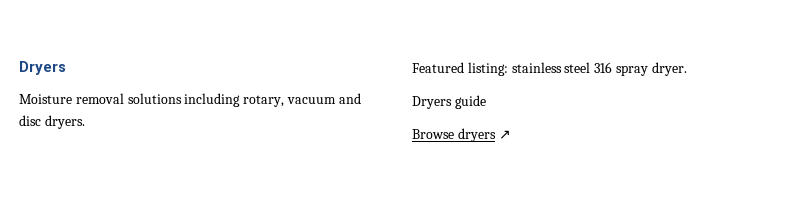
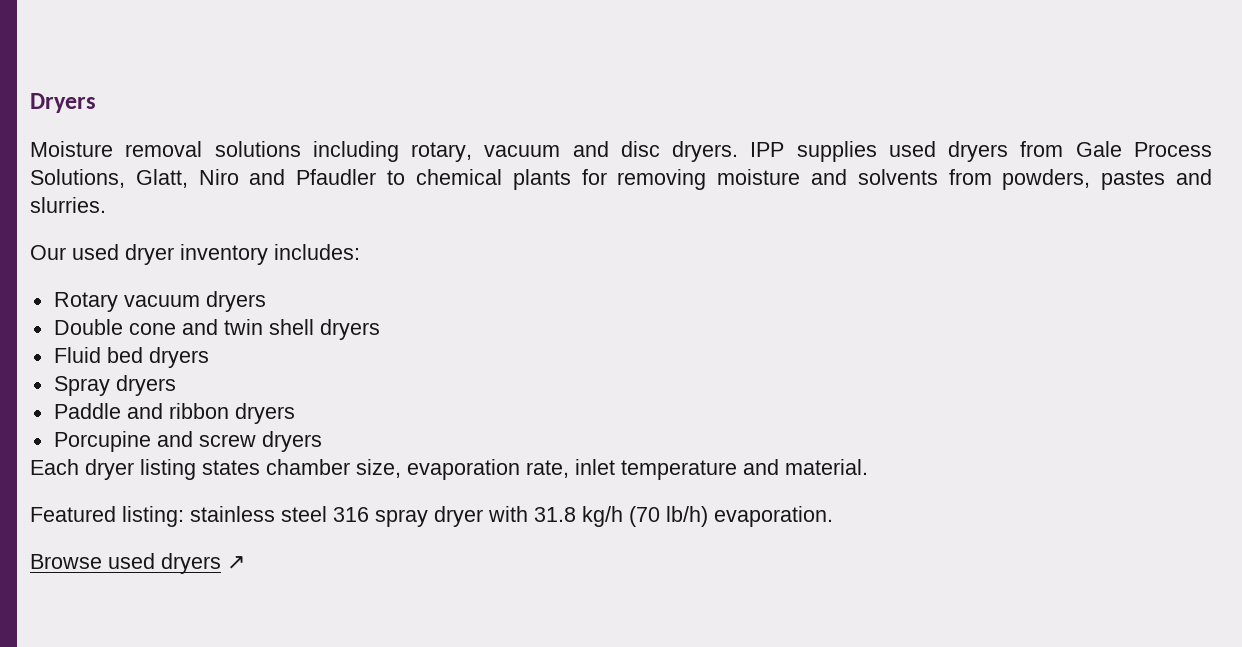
(85, 122) none -> [750,141,1212,162] [30,169,1212,190] [30,197,106,213] [30,244,360,265] [53,291,266,312] [53,319,380,340] [53,347,209,368] [53,375,176,396] [53,403,295,424] [53,431,322,452] [30,459,868,480] IPP supplies used dryers from Gale Process Solutions, Glatt, Niro and Pfaudler to chemical plants for removing moisture and solvents from powders, pastes and slurries. // Our used dryer inventory includes: // Rotary vacuum dryers // Double cone and twin shell dryers // Fluid bed dryers // Spray dryers // Paddle and ribbon dryers // Porcupine and screw dryers // Each dryer listing states chamber size, evaporation rate, inlet temperature and material.
[651,62,687,76] [412,95,486,109] dryer. // Dryers guide -> [434,506,833,527] dryer with 31.8 kg/h (70 lb/h) evaporation.
(454, 134) none -> [108,553,155,569] used

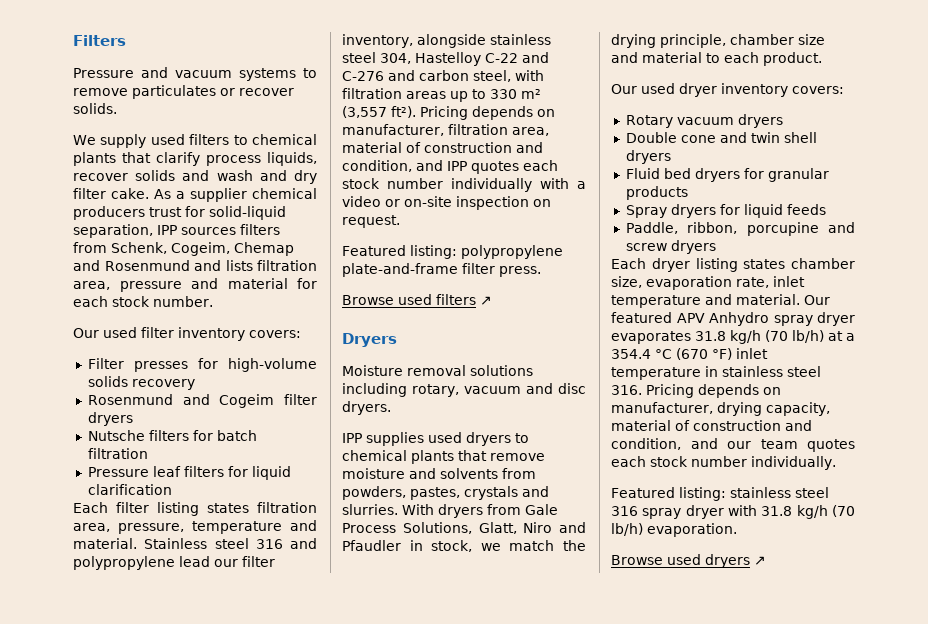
(30, 103) none -> [73,35,126,46] [73,67,317,81] [73,85,294,99] [73,103,117,114] [73,134,317,148] [73,152,317,166] [73,170,317,184] [73,188,317,202] [73,206,286,220] [73,224,280,238] [73,242,294,256] [73,260,317,271] [73,278,317,292] [73,296,213,307] [73,327,301,341] [87,358,317,372] [87,376,195,390] [87,394,317,408] [87,412,133,426] [87,430,257,441] [87,448,148,459] [87,466,291,480] [87,484,172,495] [73,502,317,516] [73,520,317,534] [73,538,317,549] [73,556,275,570] [342,34,551,48] [342,52,549,66] [342,70,544,82] [342,88,541,102] [342,106,555,120] [342,124,549,136] [342,142,543,153] [342,160,558,174] [342,178,586,192] [342,196,551,210] [342,215,400,228] [342,245,563,259] [342,263,541,277] [342,294,492,305] Filters // Pressure and vacuum systems to remove particulates or recover solids. // We supply used filters to chemical plants that clarify process liquids, recover solids and wash and dry filter cake. As a supplier chemical producers trust for solid-liquid separation, IPP sources filters from Schenk, Cogeim, Chemap and Rosenmund and lists filtration area, pressure and material for each stock number. // Our used filter inventory covers: // Filter presses for high-volume solids recovery // Rosenmund and Cogeim filter dryers // Nutsche filters for batch filtration // Pressure leaf filters for liquid clarification // Each filter listing states filtration area, pressure, temperature and material. Stainless steel 316 and polypropylene lead our filter inventory, alongside stainless steel 304, Hastelloy C-22 and C-276 and carbon steel, with filtration areas up to 330 m² (3,557 ft²). Pricing depends on manufacturer, filtration area, material of construction and condition, and IPP quotes each stock number individually with a video or on-site inspection on request. // Featured listing: polypropylene plate-and-frame filter press. // Browse used filters ↗ //
(739, 151) none -> (391, 408) //
(1009, 151) none -> [515,433,529,443] [342,450,545,464] [342,468,536,479] [342,486,549,500] [342,504,483,518] to chemical plants that remove moisture and solvents from powders, pastes, crystals and slurries. With dryers
[387,169,1212,190] [30,197,106,213] to chemical plants for removing moisture and solvents from powders, pastes and slurries. -> [409,540,586,552] [611,34,825,48] [611,52,822,66] in stock, we match the drying principle, chamber size and material to each product.
[274,244,360,260] includes: -> [792,86,844,94] covers:
(209, 357) none -> [743,168,829,182] [625,186,688,200] for granular products
[53,403,295,424] [53,431,151,452] // Paddle and ribbon dryers // Porcupine -> [719,204,826,218] [625,222,819,236] for liquid feeds // Paddle, ribbon, porcupine
(868, 467) none -> [804,295,830,305] [611,312,855,326] [611,330,855,344] [611,348,768,360] [611,366,821,380] [611,384,781,398] [611,402,830,416] [611,420,812,431] [611,438,855,452] [611,456,836,470] Our featured APV Anhydro spray dryer evaporates 31.8 kg/h (70 lb/h) at a 354.4 °C (670 °F) inlet temperature in stainless steel 316. Pricing depends on manufacturer, drying capacity, material of construction and condition, and our team quotes each stock number individually.

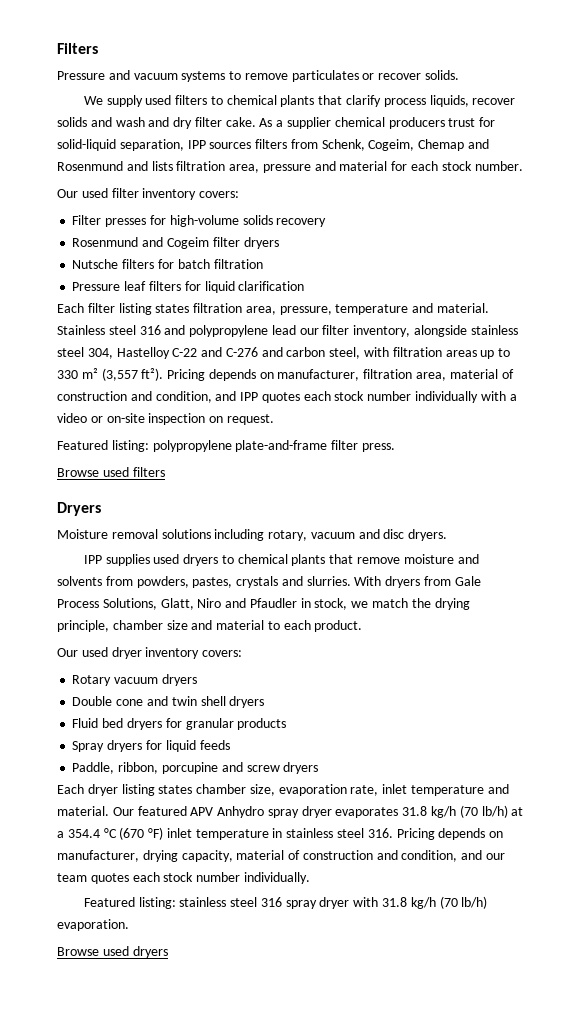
[480,296,492,305] ↗ -> (165, 472) none
[754,556,766,565] ↗ -> (168, 952) none

